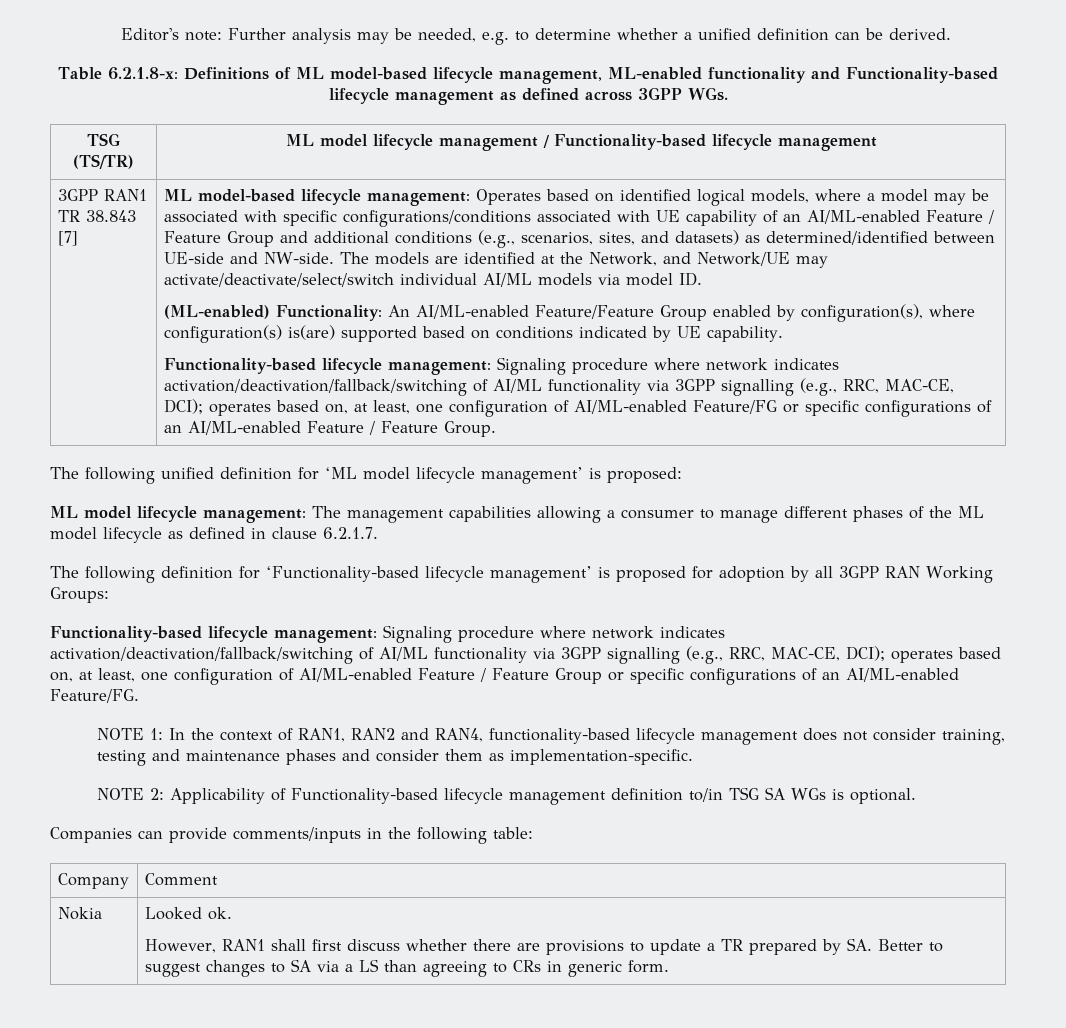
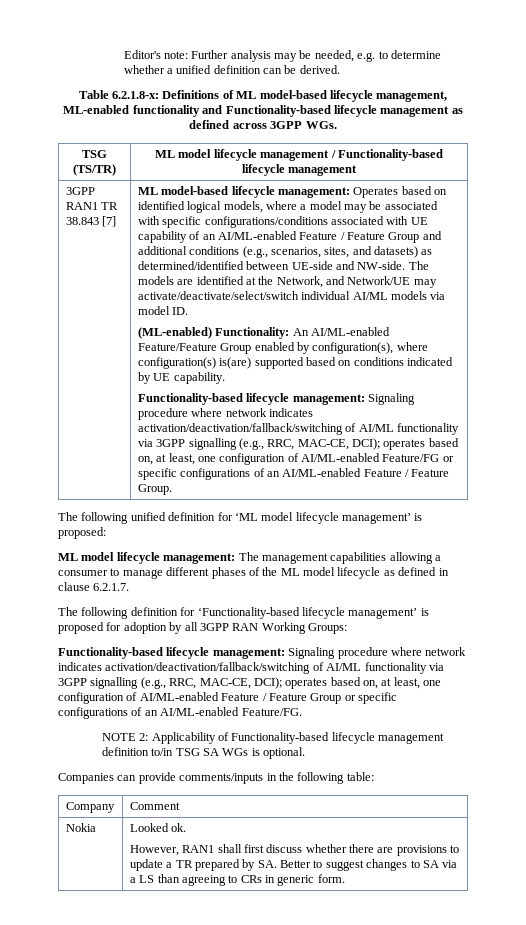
[97,728,1006,745] [97,749,694,766] // NOTE 1: In the context of RAN1, RAN2 and RAN4, functionality-based lifecycle management does not consider training, testing and maintenance phases and consider them as implementation-specific. -> (302, 712) none

